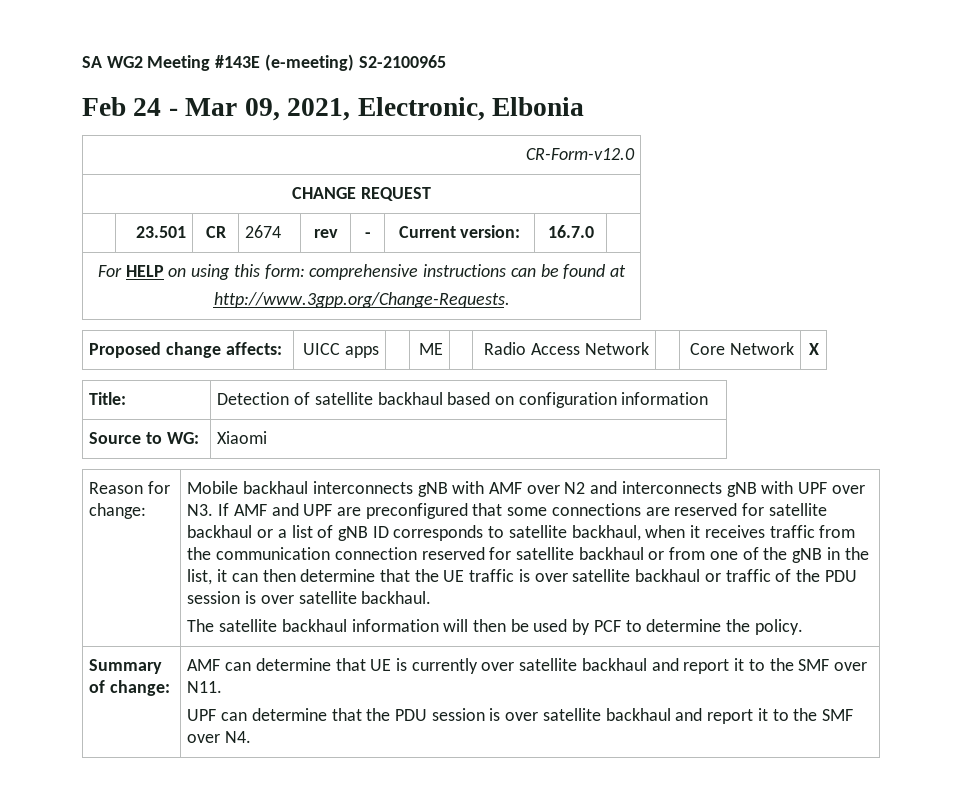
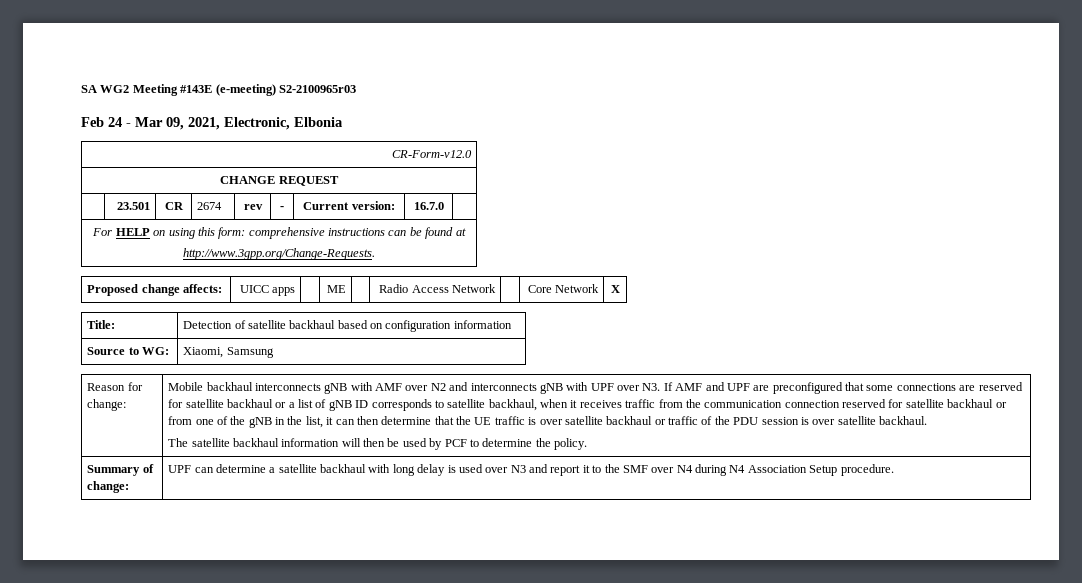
[358,55,446,68] S2-2100965 -> [278,85,356,93] S2-2100965r03
[217,431,268,444] Xiaomi -> [183,347,274,358] Xiaomi, Samsung
[187,658,867,674] [187,681,223,693] [187,708,853,724] [187,731,252,743] AMF can determine that UE is currently over satellite backhaul and report it to the SMF over N11. // UPF can determine that the PDU session is over satellite backhaul and report it to the SMF over N4. -> [168,464,894,476] UPF can determine a satellite backhaul with long delay is used over N3 and report it to the SMF over N4 during N4 Association Setup procedure.

